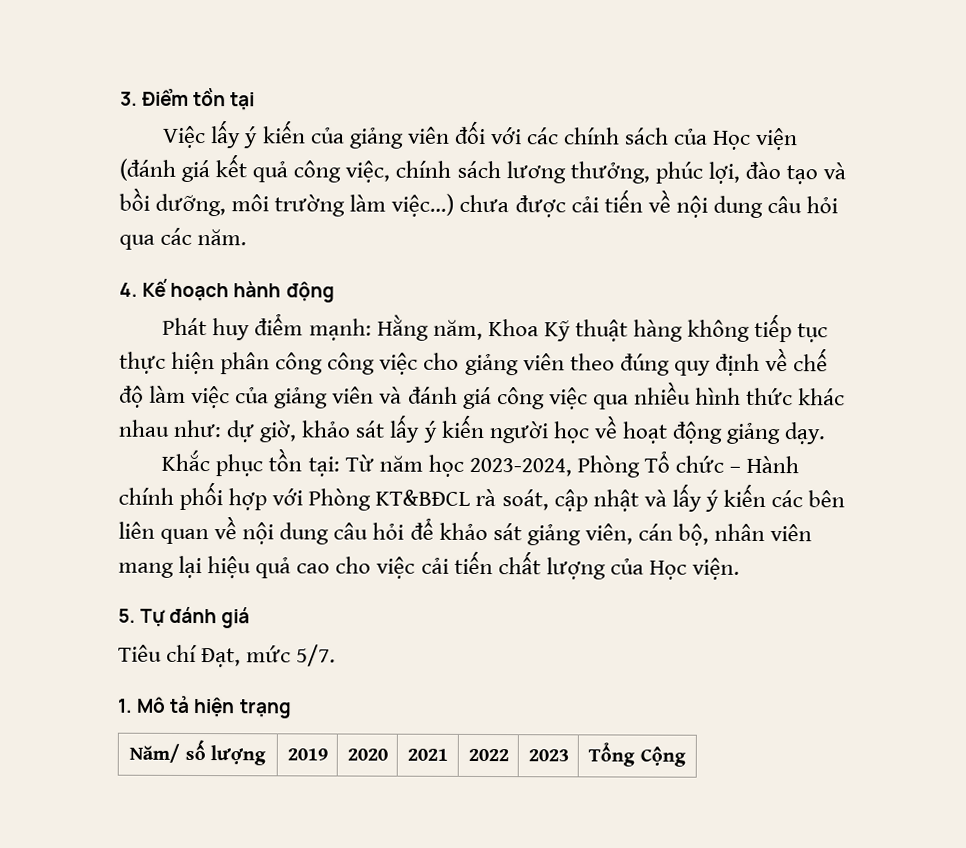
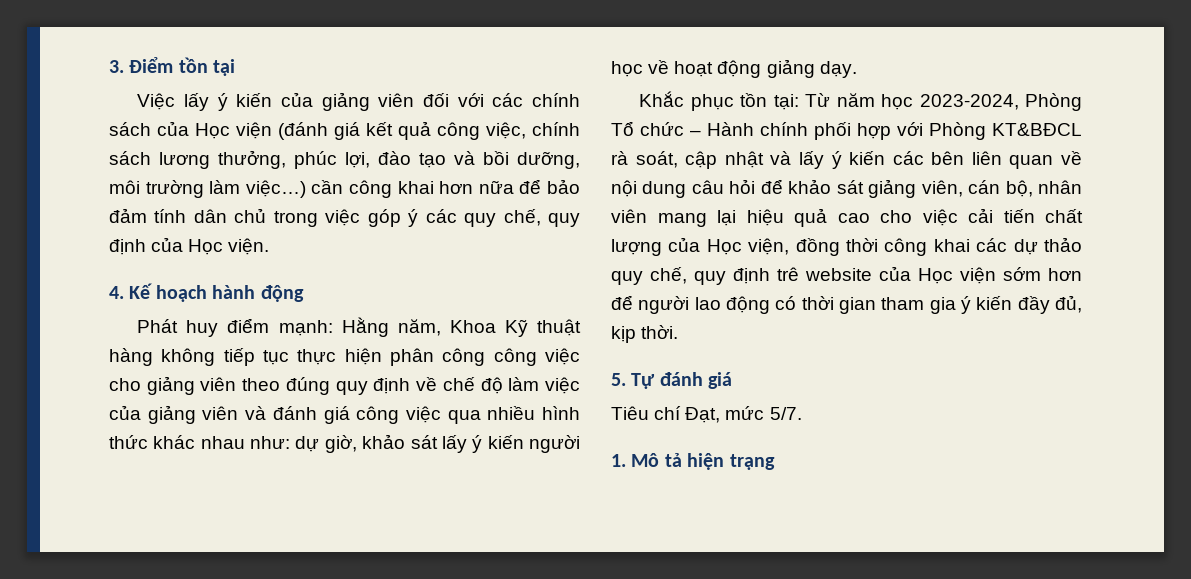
[459,189,839,218] [119,227,248,250] chưa được cải tiến về nội dung câu hỏi qua các năm. -> [311,179,581,198] [109,208,580,227] [109,237,270,255] cần công khai hơn nữa để bảo đảm tính dân chủ trong việc góp ý các quy chế, quy định của Học viện.
[691,557,740,580] viện. -> [748,237,1082,256] [611,266,1082,285] [611,295,1082,314] [611,325,679,343] viện, đồng thời công khai các dự thảo quy chế, quy định trê website của Học viện sớm hơn để người lao động có thời gian tham gia ý kiến đầy đủ, kịp thời.
[129,739,266,766] [286,748,328,761] [346,748,388,761] [407,748,448,761] [467,748,509,762] [527,749,569,762] [588,742,686,767] // Năm/ số lượng | 2019 | 2020 | 2021 | 2022 | 2023 | Tổng Cộng -> (775, 462) none

